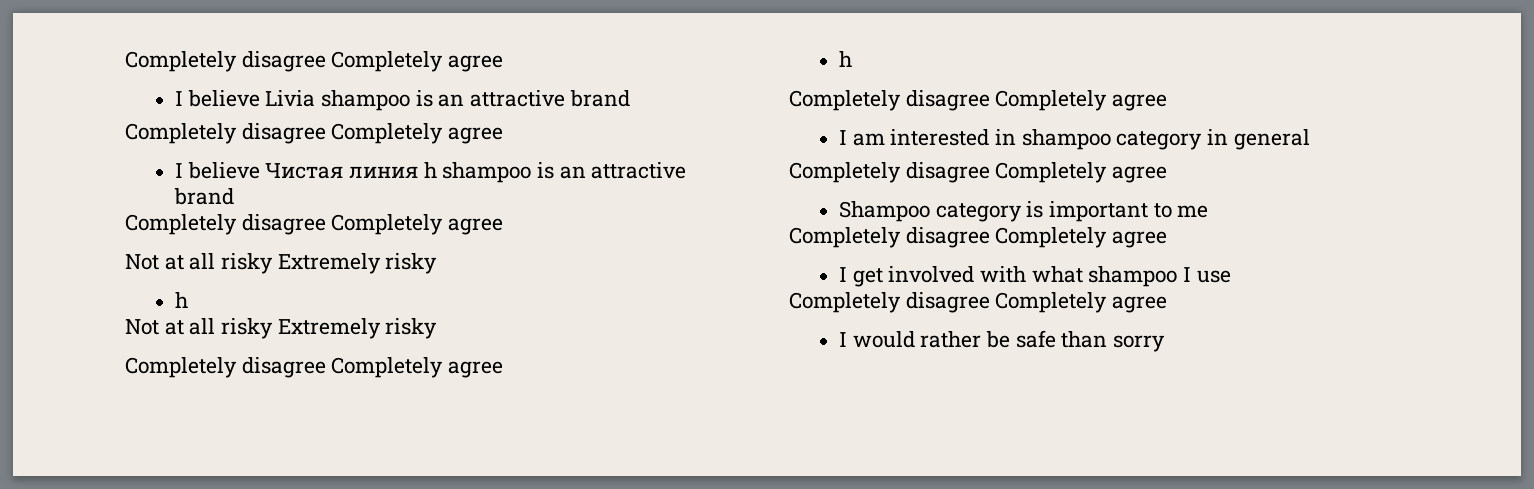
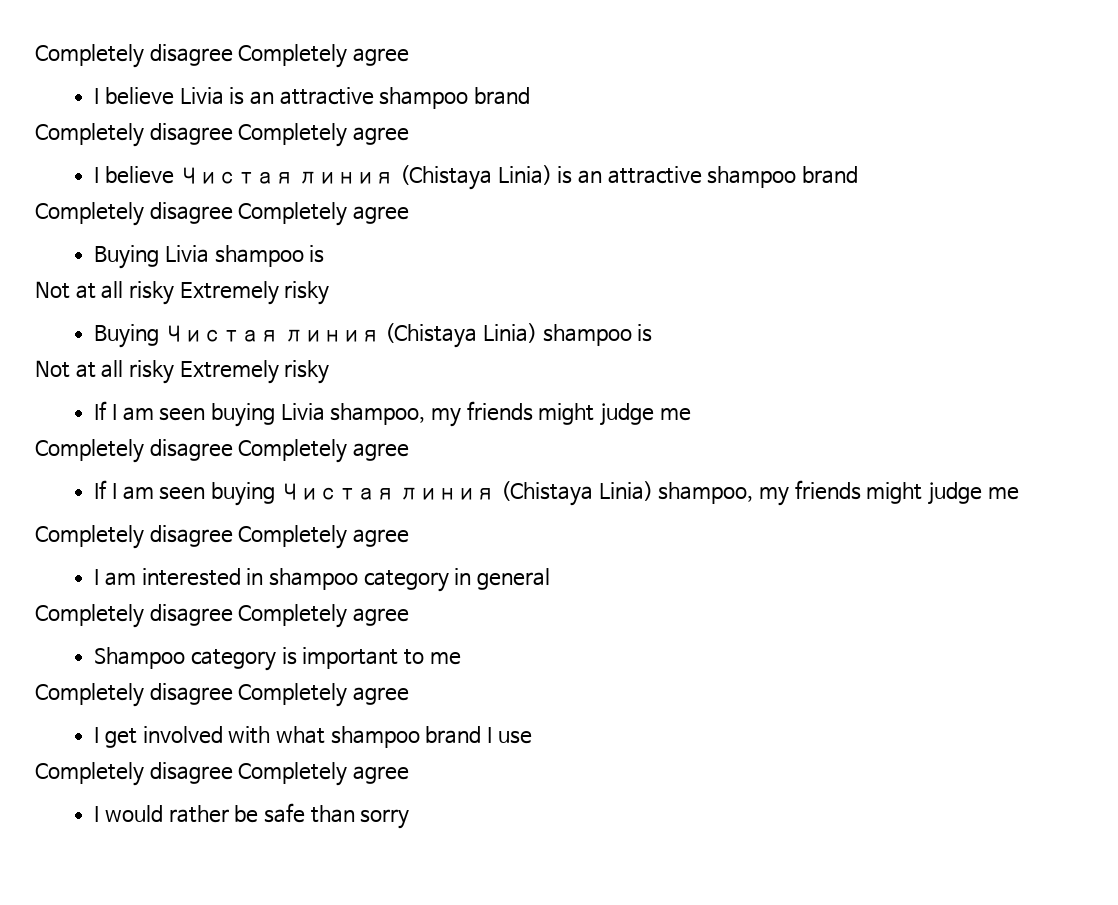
[321,90,566,111] shampoo is an attractive -> [229,87,469,109] is an attractive shampoo
[423,162,687,183] [174,188,235,205] [125,214,504,235] [125,253,438,274] [175,292,189,308] [125,318,438,339] [125,357,504,378] [839,51,853,67] h shampoo is an attractive brand // Completely disagree Completely agree // Not at all risky Extremely risky // h // Not at all risky Extremely risky // Completely disagree Completely agree // h -> [399,165,858,190] [35,202,409,226] [94,245,325,269] [35,281,330,305] [94,323,653,348] [35,360,330,384] [94,401,691,427] [35,439,409,463] [94,480,1019,506] (Chistaya Linia) is an attractive shampoo brand // Completely disagree Completely agree // Buying Livia shampoo is // Not at all risky Extremely risky // Buying Чистая линия (Chistaya Linia) shampoo is // Not at all risky Extremely risky // If I am seen buying Livia shampoo, my friends might judge me // Completely disagree Completely agree // If I am seen buying Чистая линия (Chistaya Linia) shampoo, my friends might judge me
(1178, 276) none -> [425,726,482,744] brand

